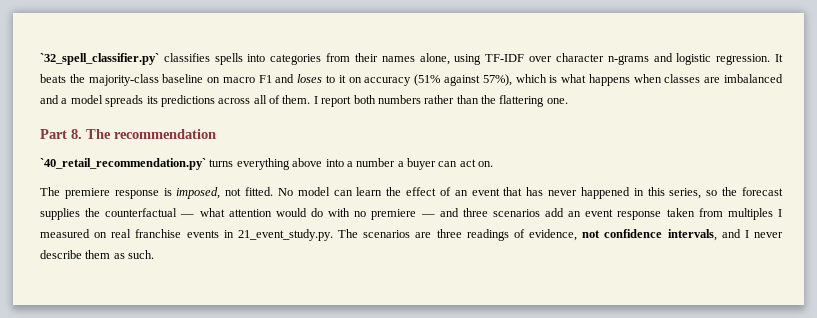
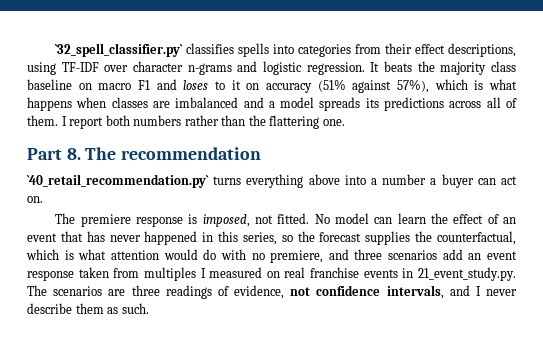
[381,53,450,65] names alone, -> [415,43,516,57] effect descriptions,
[88,74,159,86] majority-class -> [440,61,517,75] majority class
[105,208,195,217] counterfactual — -> [437,231,516,245] [26,249,74,260] counterfactual, which is
[371,209,435,220] premiere — -> [270,250,324,263] premiere,

